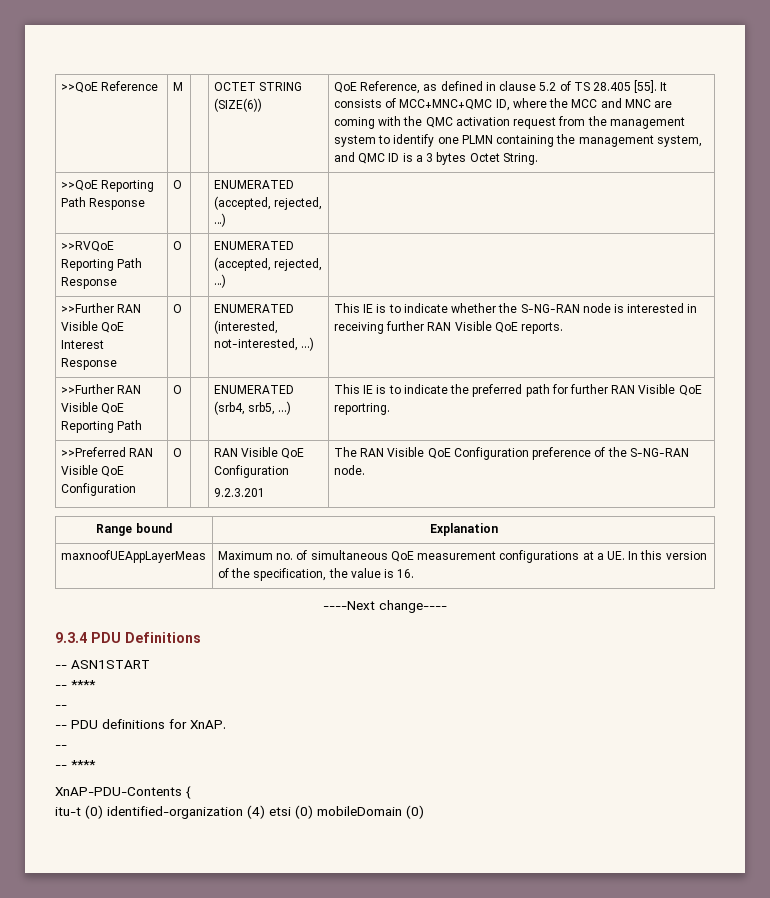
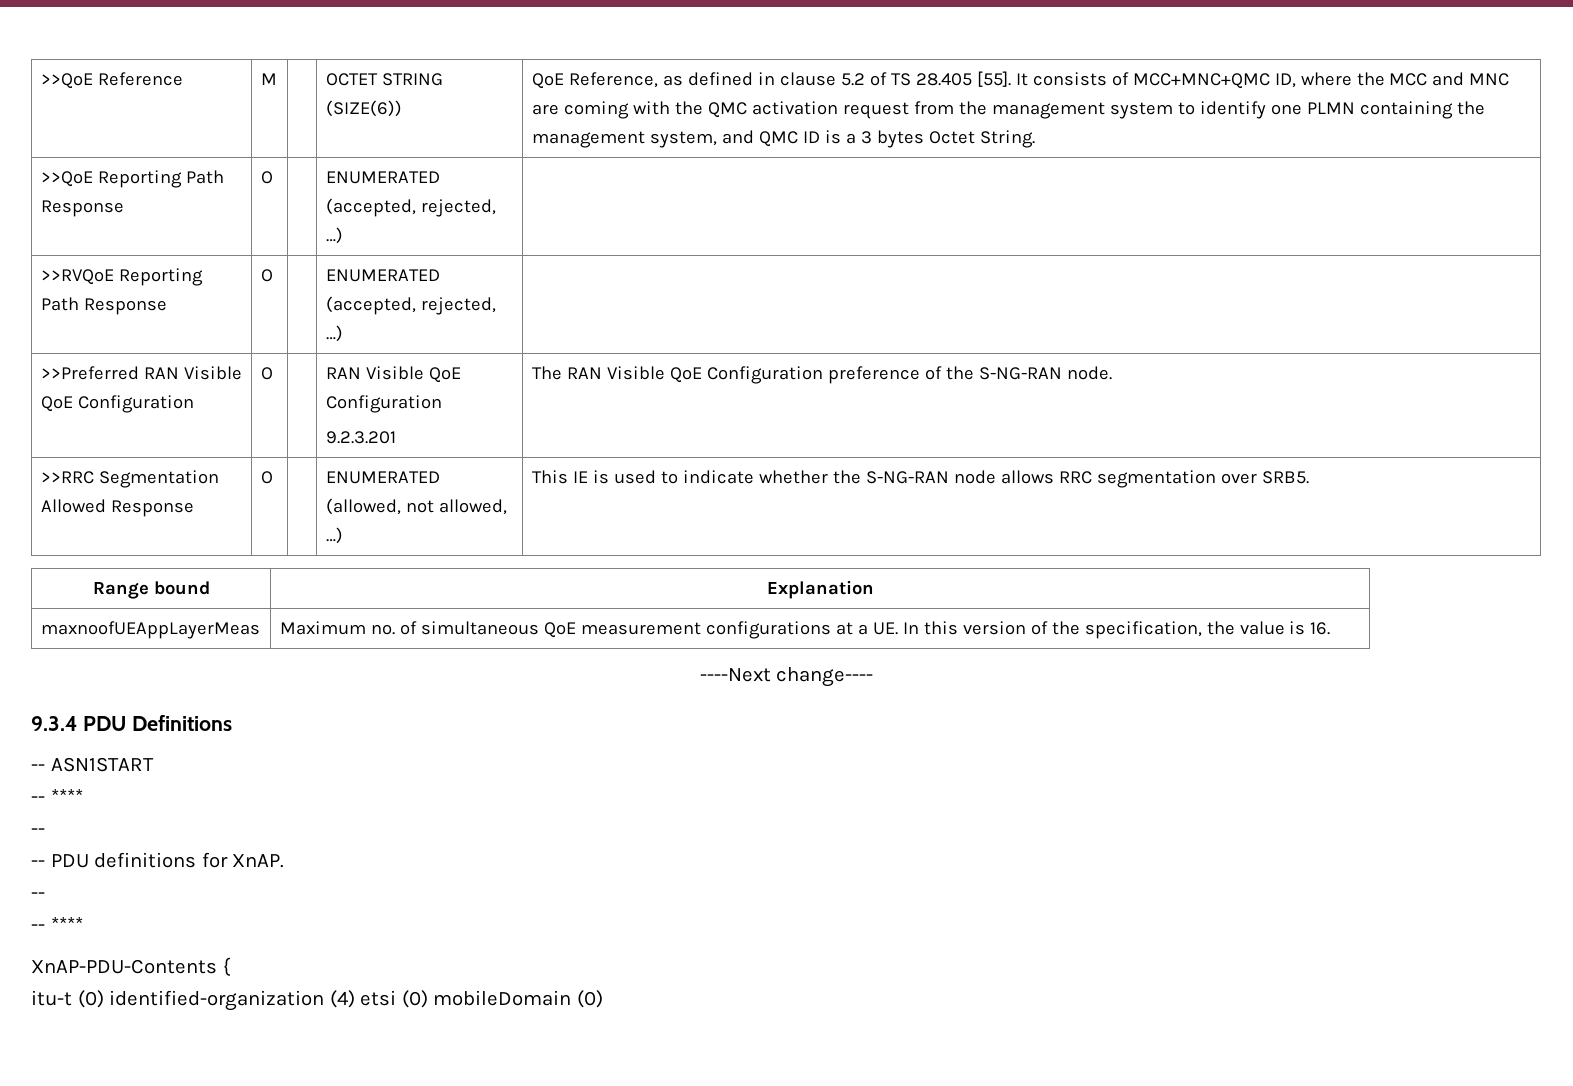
[60,303,142,313] [60,321,125,333] [60,340,104,349] [60,358,117,370] [172,304,182,313] [213,304,294,313] [213,320,278,334] [213,337,315,351] [333,303,698,313] [333,321,564,334] [60,384,142,394] [60,402,125,414] [60,420,143,433] [172,385,182,394] [213,385,294,394] [213,401,292,415] [333,384,702,397] [333,403,390,415] // >>Further RAN Visible QoE Interest Response | O | | ENUMERATED (interested, not-interested, ...) | This IE is to indicate whether the S-NG-RAN node is interested in receiving further RAN Visible QoE reports. // >>Further RAN Visible QoE Reporting Path | O | | ENUMERATED (srb4, srb5, ...) | This IE is to indicate the preferred path for further RAN Visible QoE reportring. -> (343, 333) none
(365, 470) none -> [40,470,219,488] [40,499,194,517] [260,471,273,484] [325,471,440,484] [325,498,507,515] [325,527,343,544] [531,470,1309,488] // >>RRC Segmentation Allowed Response | O | | ENUMERATED (allowed, not allowed, …) | This IE is used to indicate whether the S-NG-RAN node allows RRC segmentation over SRB5.

